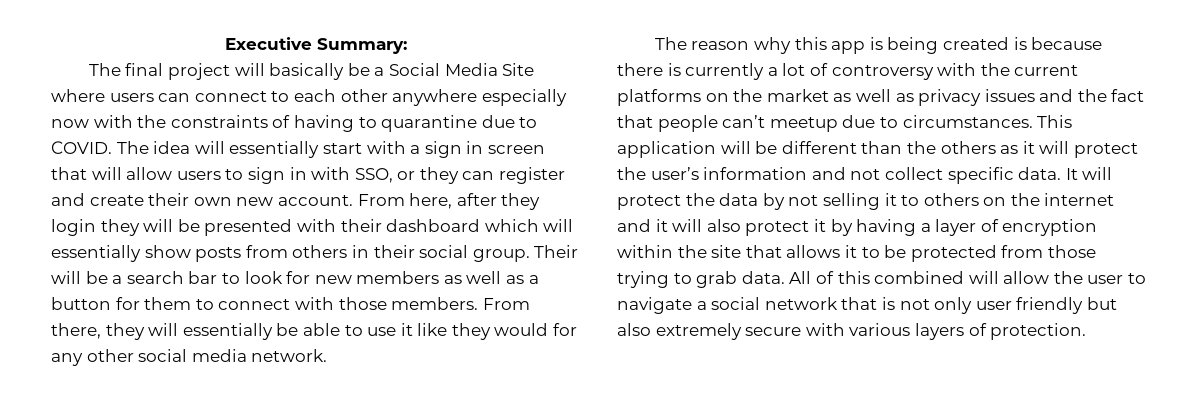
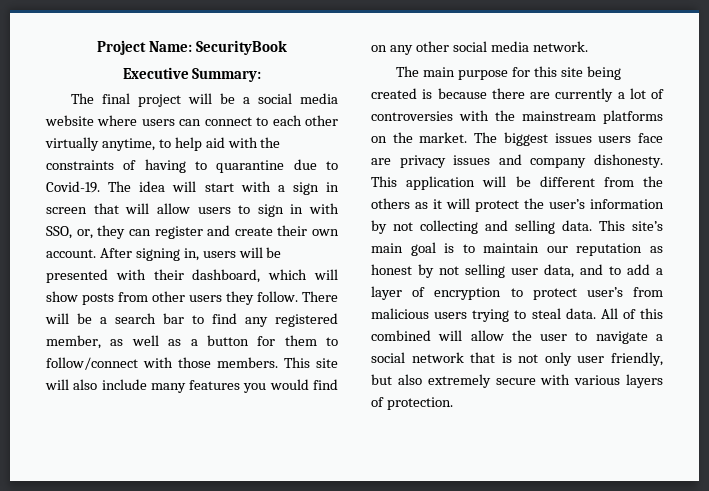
(225, 43) none -> [97,40,287,55] Project Name: SecurityBook //
[269,63,535,80] basically be a Social Media Site -> [220,93,338,104] [45,115,94,126] be a social media website
[392,89,567,106] [51,119,89,128] anywhere especially now -> [45,137,225,151] virtually anytime, to help aid
[51,141,112,154] COVID. -> [46,181,100,193] Covid-19.
[229,141,320,158] essentially -> (197, 186) none
[397,171,416,180] or -> [76,229,93,239] or,
[236,193,541,210] [51,219,140,236] new account. From here, after they login they -> [46,248,236,261] account. After signing in, users
[386,219,481,232] dashboard -> [192,269,261,283] dashboard,
[51,245,141,262] essentially -> (339, 274) none
[292,245,579,262] others in their social group. Their -> [152,291,338,305] other users they follow. There
[244,271,440,284] look for new members -> [212,313,338,327] [46,335,101,349] find any registered member,
[218,299,291,310] connect -> [46,357,138,370] follow/connect
[482,298,530,310] [51,323,578,340] From there, they will essentially be able to use it like they would for -> [284,357,338,368] [45,379,338,393] [371,45,387,52] This site will also include many features you would find on
[691,37,883,54] reason why this app is -> [423,66,583,80] main purpose for this site
[667,63,681,76] is -> [530,92,550,99] are
[831,63,1079,80] controversy with the current -> [371,110,596,121] controversies with the mainstream
[766,89,1145,106] [617,115,1033,132] market as well as privacy issues and the fact that people can’t meetup due to circumstances. -> [419,132,663,146] [371,154,663,168] market. The biggest issues users face are privacy issues and company dishonesty.
[861,141,903,154] than -> [603,177,634,187] from
[811,167,1113,184] [617,193,1115,210] [617,219,1098,236] [617,245,1096,262] and not collect specific data. It will protect the data by not selling it to others on the internet and it will also protect it by having a layer of encryption within the site that allows it to be protected from those -> [371,220,663,234] [371,242,663,256] [371,264,663,278] [371,286,663,300] [371,308,468,319] by not collecting and selling data. This site’s main goal is to maintain our reputation as honest by not selling user data, and to add a layer of encryption to protect user’s from malicious users
[696,271,738,288] grab -> [531,308,561,319] steal
[1016,297,1084,314] friendly -> [611,352,663,366] friendly,

